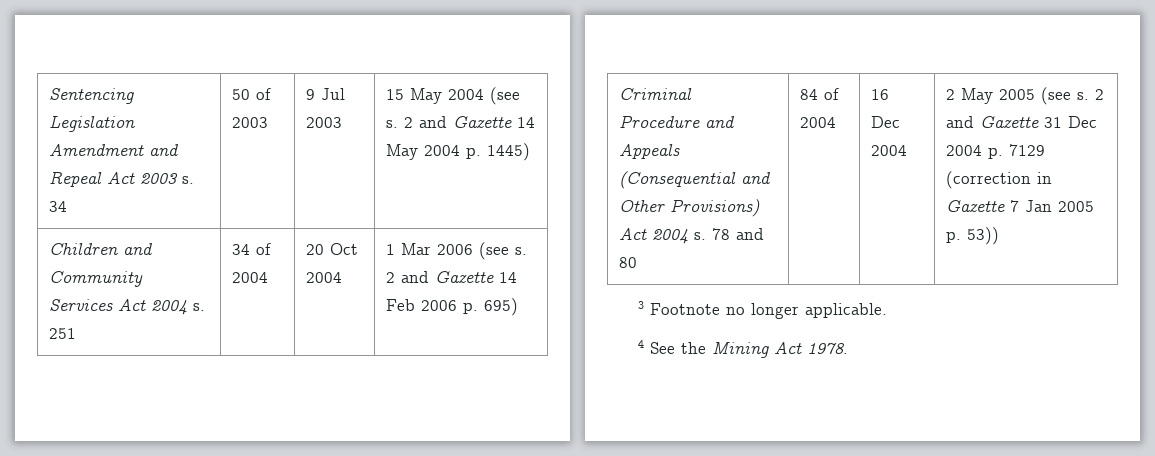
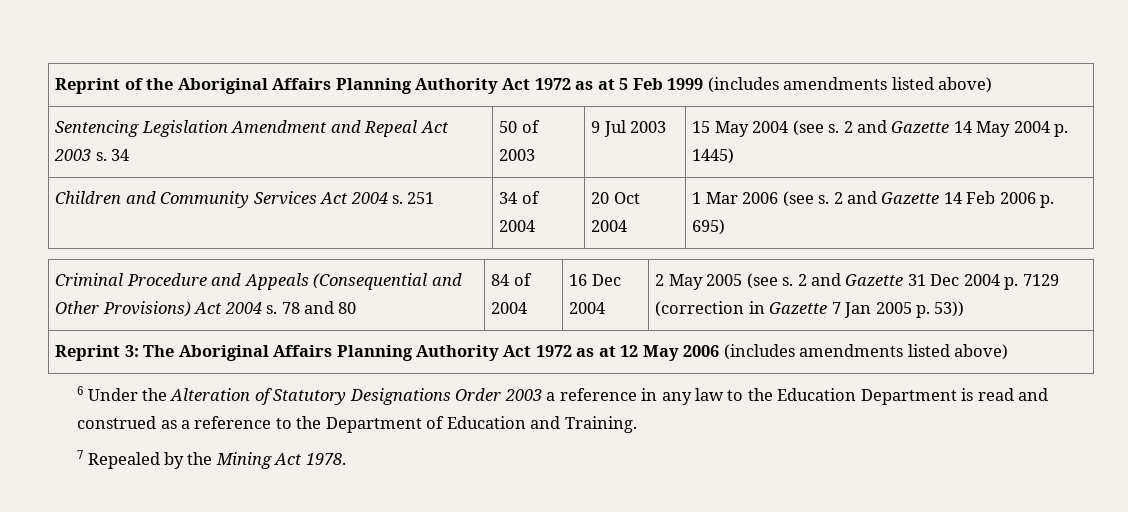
(49, 96) none -> [55,77,993,94] Reprint of the Aboriginal Affairs Planning Authority Act 1972 as at 5 Feb 1999 (includes amendments listed above) //
[637,301,887,319] [637,340,675,354] // 3 Footnote no longer applicable. // 4 See -> [55,344,1009,361] [77,386,1049,405] [77,416,637,433] [77,450,184,469] // Reprint 3: The Aboriginal Affairs Planning Authority Act 1972 as at 12 May 2006 (includes amendments listed above) // 6 Under the Alteration of Statutory Designations Order 2003 a reference in any law to the Education Department is read and construed as a reference to the Department of Education and Training. // 7 Repealed by

